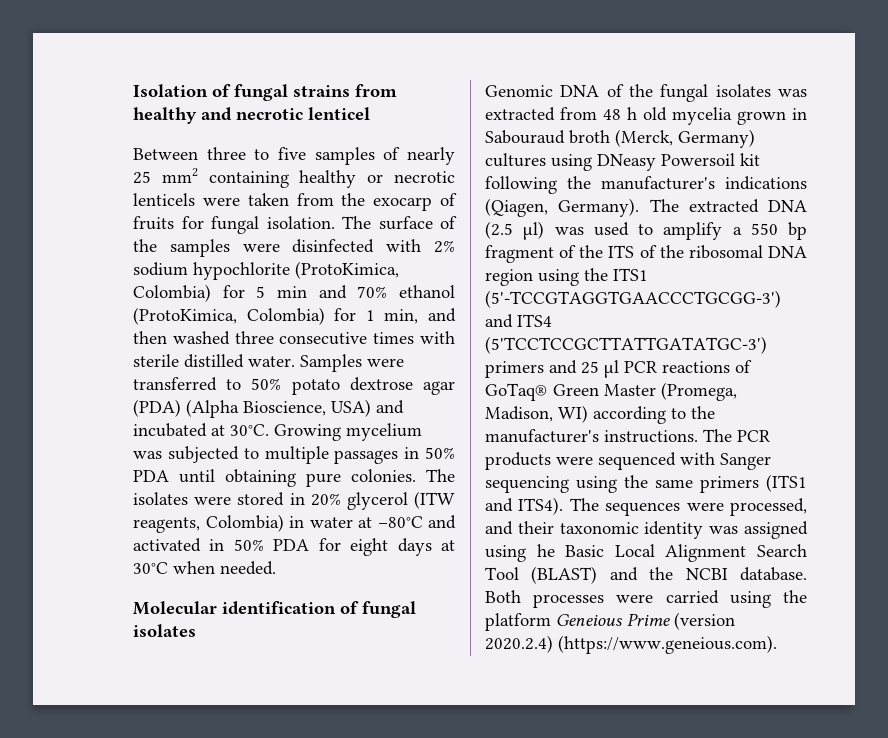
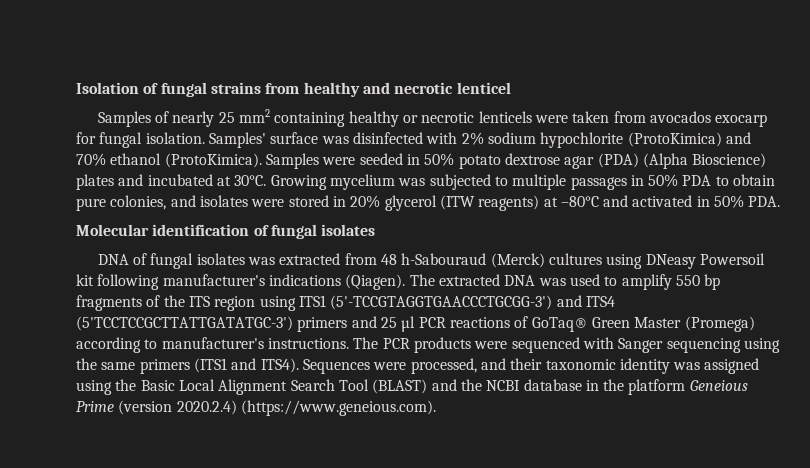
[133,147,375,165] Between three to five samples -> [97,111,151,127] Samples
[341,193,457,211] [133,216,457,234] [133,239,280,257] the exocarp of fruits for fungal isolation. The surface of the samples were -> [649,111,768,127] [76,132,349,148] avocados exocarp for fungal isolation. Samples' surface was
[295,261,399,279] [133,284,455,302] [133,307,456,325] [133,331,456,345] [133,354,404,372] [133,377,242,391] (ProtoKimica, Colombia) for 5 min and 70% ethanol (ProtoKimica, Colombia) for 1 min, and then washed three consecutive times with sterile distilled water. Samples were transferred to -> [627,132,751,147] [76,153,420,169] (ProtoKimica) and 70% ethanol (ProtoKimica). Samples were seeded in
[243,399,371,417] Bioscience, USA) -> [692,153,767,168] [76,174,114,190] Bioscience) plates
[179,469,455,487] until obtaining pure colonies. The -> [715,174,776,186] [76,195,196,211] to obtain pure colonies, and
[133,514,353,533] reagents, Colombia) in water -> [478,195,540,211] reagents)
[273,538,455,556] [133,561,276,575] PDA for eight days at 30°C when needed. -> [748,196,781,207] PDA.
[485,85,553,97] Genomic -> (376, 230) none
[629,84,653,97] the -> (147, 259) none
[627,107,807,125] [485,129,755,148] h old mycelia grown in Sabouraud broth (Merck, Germany) -> [401,253,545,268] h-Sabouraud (Merck)
[567,176,591,189] the -> (160, 282) none
[485,198,640,217] (Qiagen, Germany). -> [345,274,406,290] (Qiagen).
[485,221,545,240] (2.5 µl) -> (536, 280) none
[732,227,742,235] a -> (672, 282) none
[485,245,554,263] fragment -> [76,295,142,311] fragments
[639,245,807,259] of the ribosomal DNA -> (210, 301) none
[584,268,608,281] the -> (296, 303) none
[661,382,737,401] [485,405,588,423] (Promega, Madison, WI) -> [684,316,755,332] (Promega)
[691,406,715,419] the -> (158, 344) none
[569,498,681,516] The sequences -> [302,359,370,374] Sequences
[536,544,555,557] he -> [115,379,137,391] the
[740,567,807,581] [485,590,771,608] database. Both processes were carried using -> [523,379,599,391] database in

